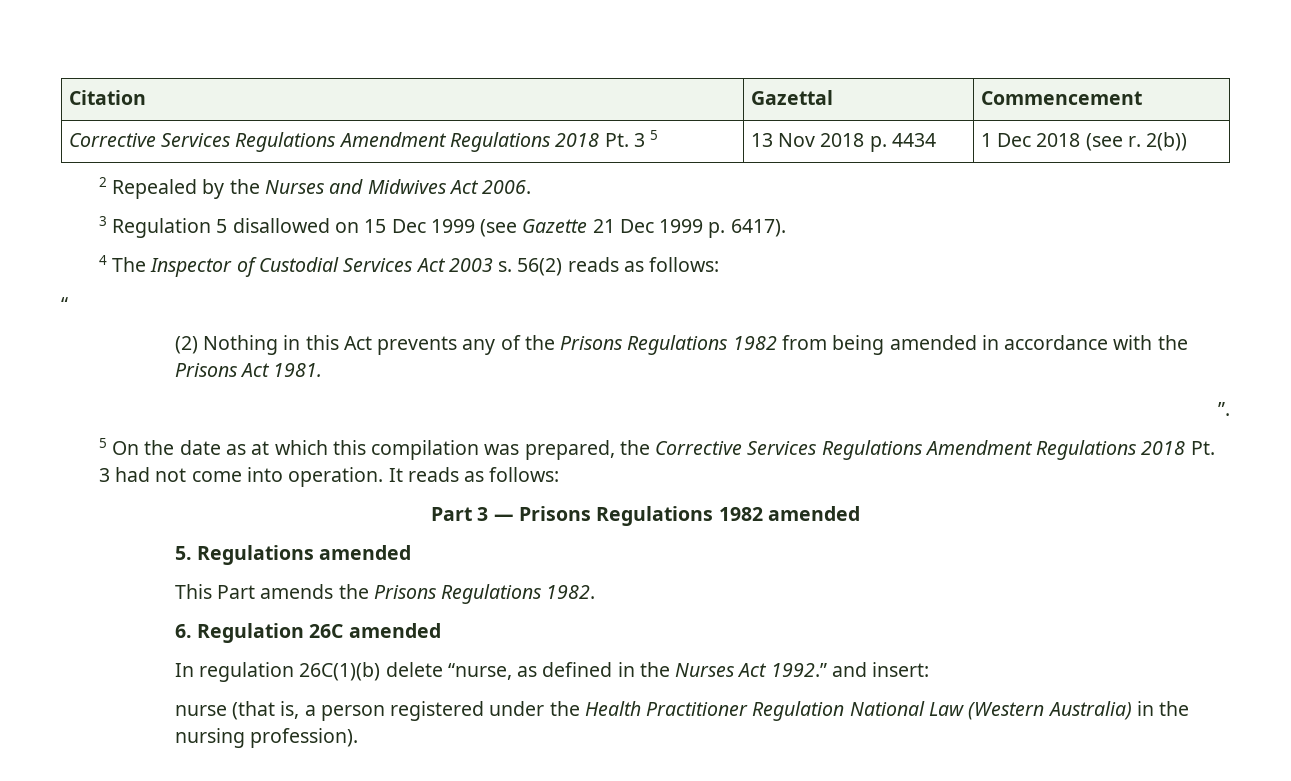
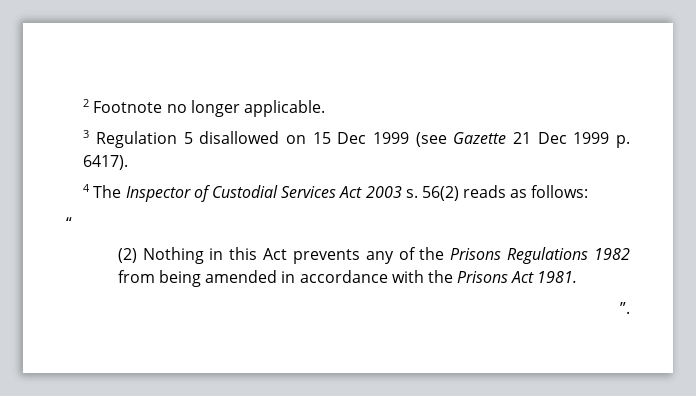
[68,90,146,105] [750,90,833,105] [980,91,1142,105] [68,130,659,152] [750,133,937,152] [980,132,1188,151] [98,177,532,199] Citation | Gazettal | Commencement // Corrective Services Regulations Amendment Regulations 2018 Pt. 3 5 | 13 Nov 2018 p. 4434 | 1 Dec 2018 (see r. 2(b)) // 2 Repealed by the Nurses and Midwives Act 2006. -> [83,99,326,117] 2 Footnote no longer applicable.
[98,438,1215,460] [98,467,560,487] [431,506,860,526] [174,545,412,565] [174,584,596,604] [174,623,441,643] [174,662,930,682] [174,701,1190,721] [174,728,359,748] // 5 On the date as at which this compilation was prepared, the Corrective Services Regulations Amendment Regulations 2018 Pt. 3 had not come into operation. It reads as follows: // Part 3 — Prisons Regulations 1982 amended // 5. Regulations amended // This Part amends the Prisons Regulations 1982. // 6. Regulation 26C amended // In regulation 26C(1)(b) delete “nurse, as defined in the Nurses Act 1992.” and insert: // nurse (that is, a person registered under the Health Practitioner Regulation National Law (Western Australia) in the nursing profession). -> (630, 308) none

